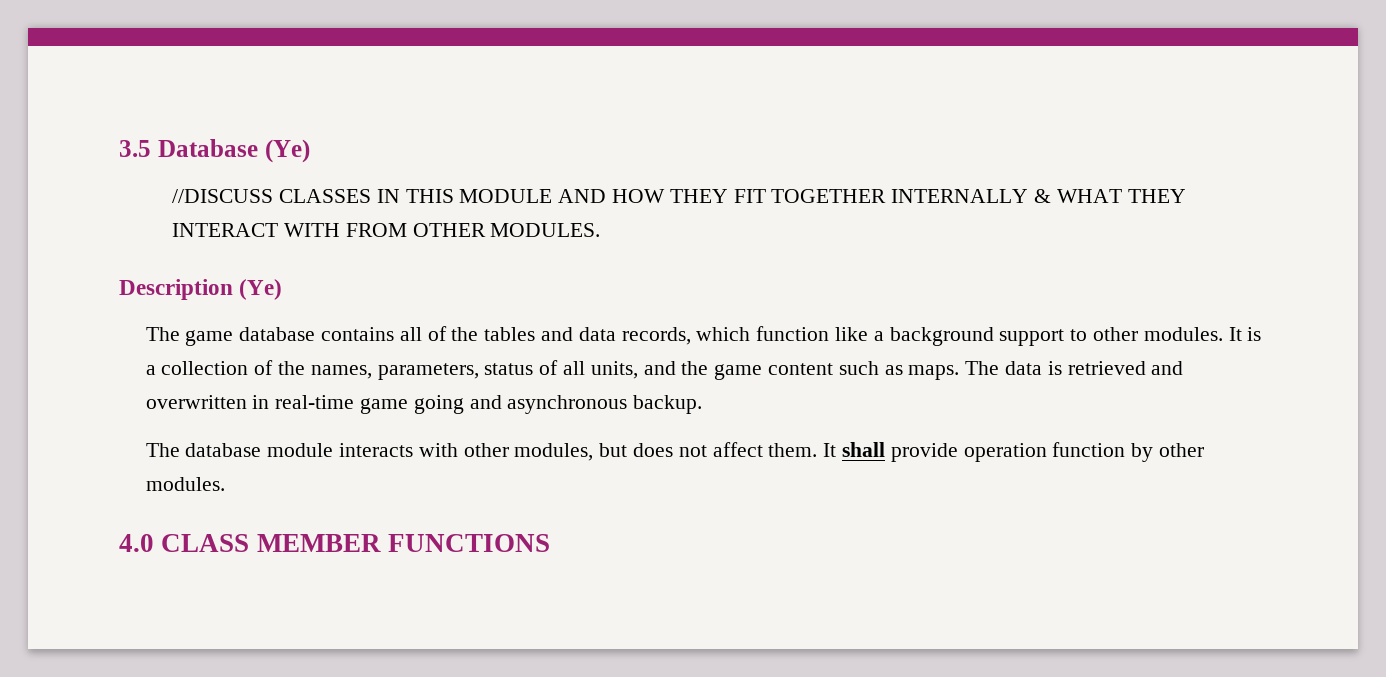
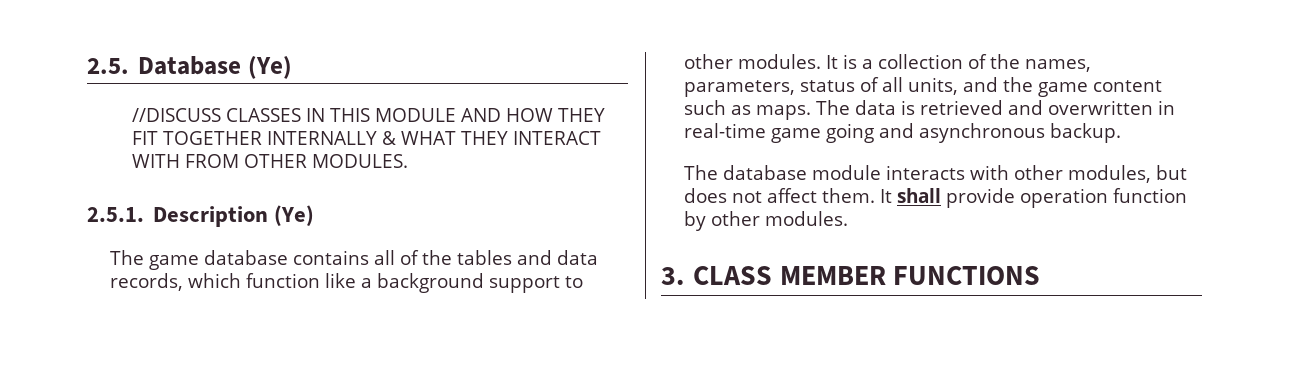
[119,140,151,157] 3.5 -> [87,58,129,74] 2.5.
(601, 230) none -> [87,207,144,222] 2.5.1.
[119,534,154,552] 4.0 -> [661,267,684,285] 3.

